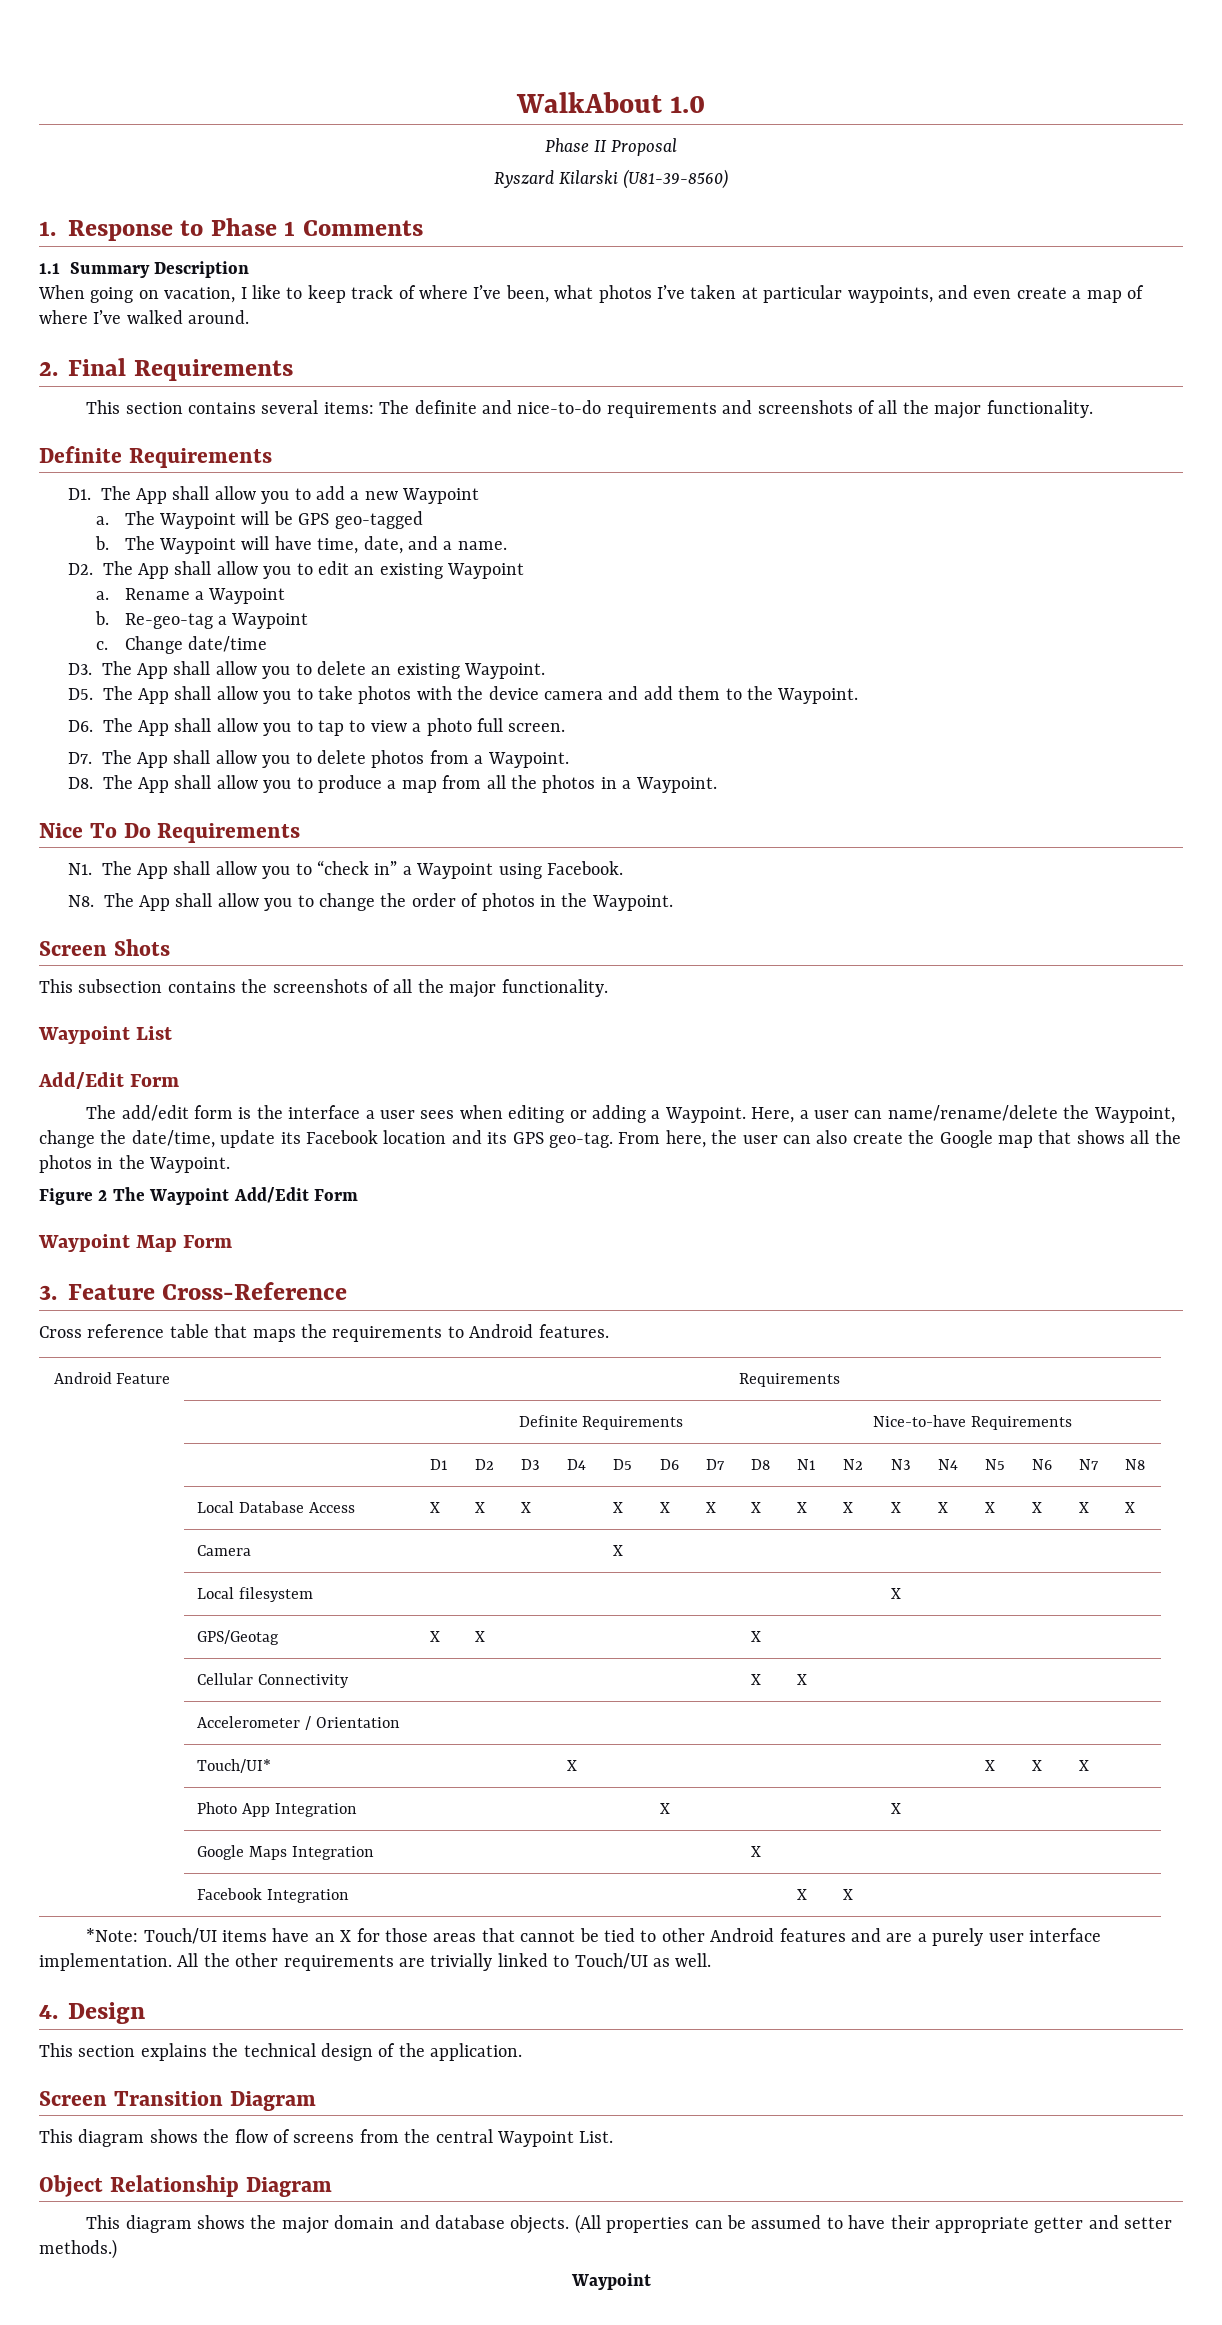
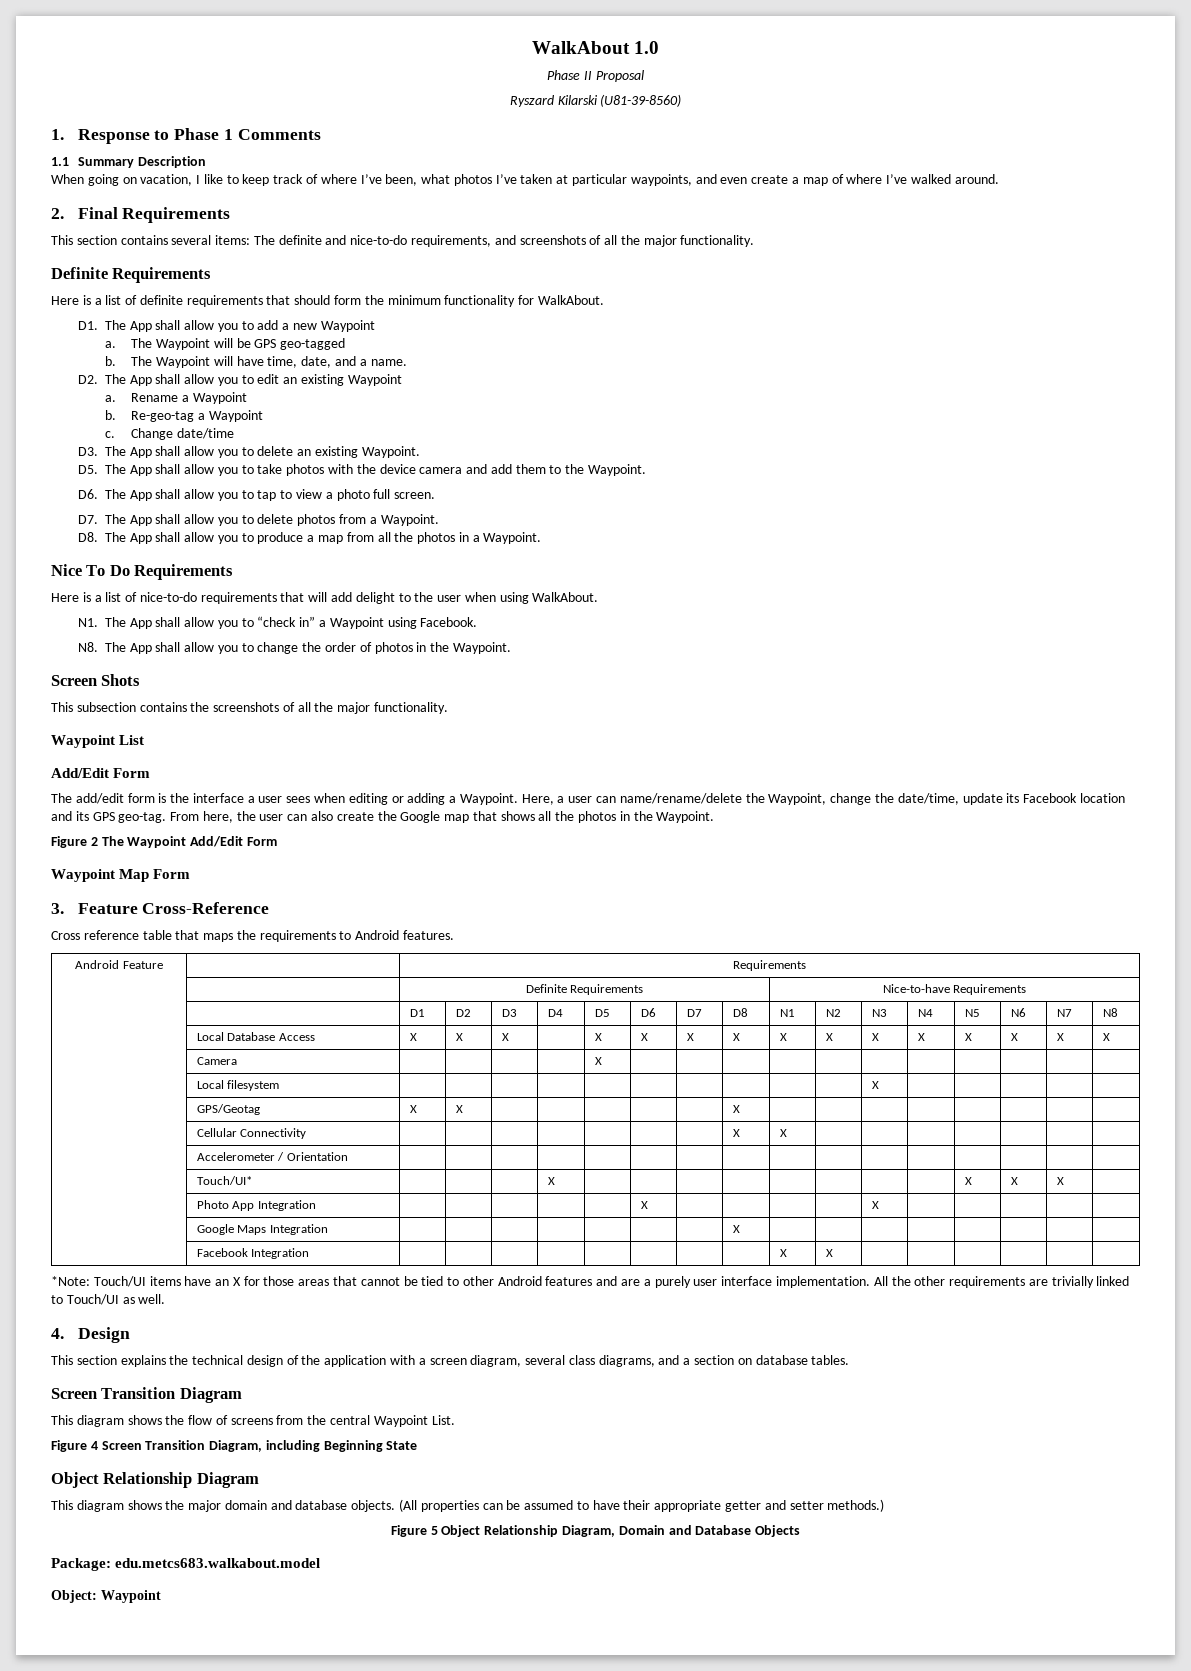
[606,402,717,418] requirements -> [411,235,492,247] requirements,
(272, 458) none -> [51,295,604,307] // Here is a list of definite requirements that should form the minimum functionality for WalkAbout.
(301, 833) none -> [51,592,599,604] // Here is a list of nice-to-do requirements that will add delight to the user when using WalkAbout.
[430,2043,523,2061] application. -> [324,1355,850,1367] application with a screen diagram, several class diagrams, and a section on database tables.
(614, 2137) none -> [51,1440,418,1452] // Figure 4 Screen Transition Diagram, including Beginning State
(117, 2249) none -> [390,1525,801,1537] [51,1558,321,1571] [51,1590,97,1603] Figure 5 Object Relationship Diagram, Domain and Database Objects // Package: edu.metcs683.walkabout.model // Object:

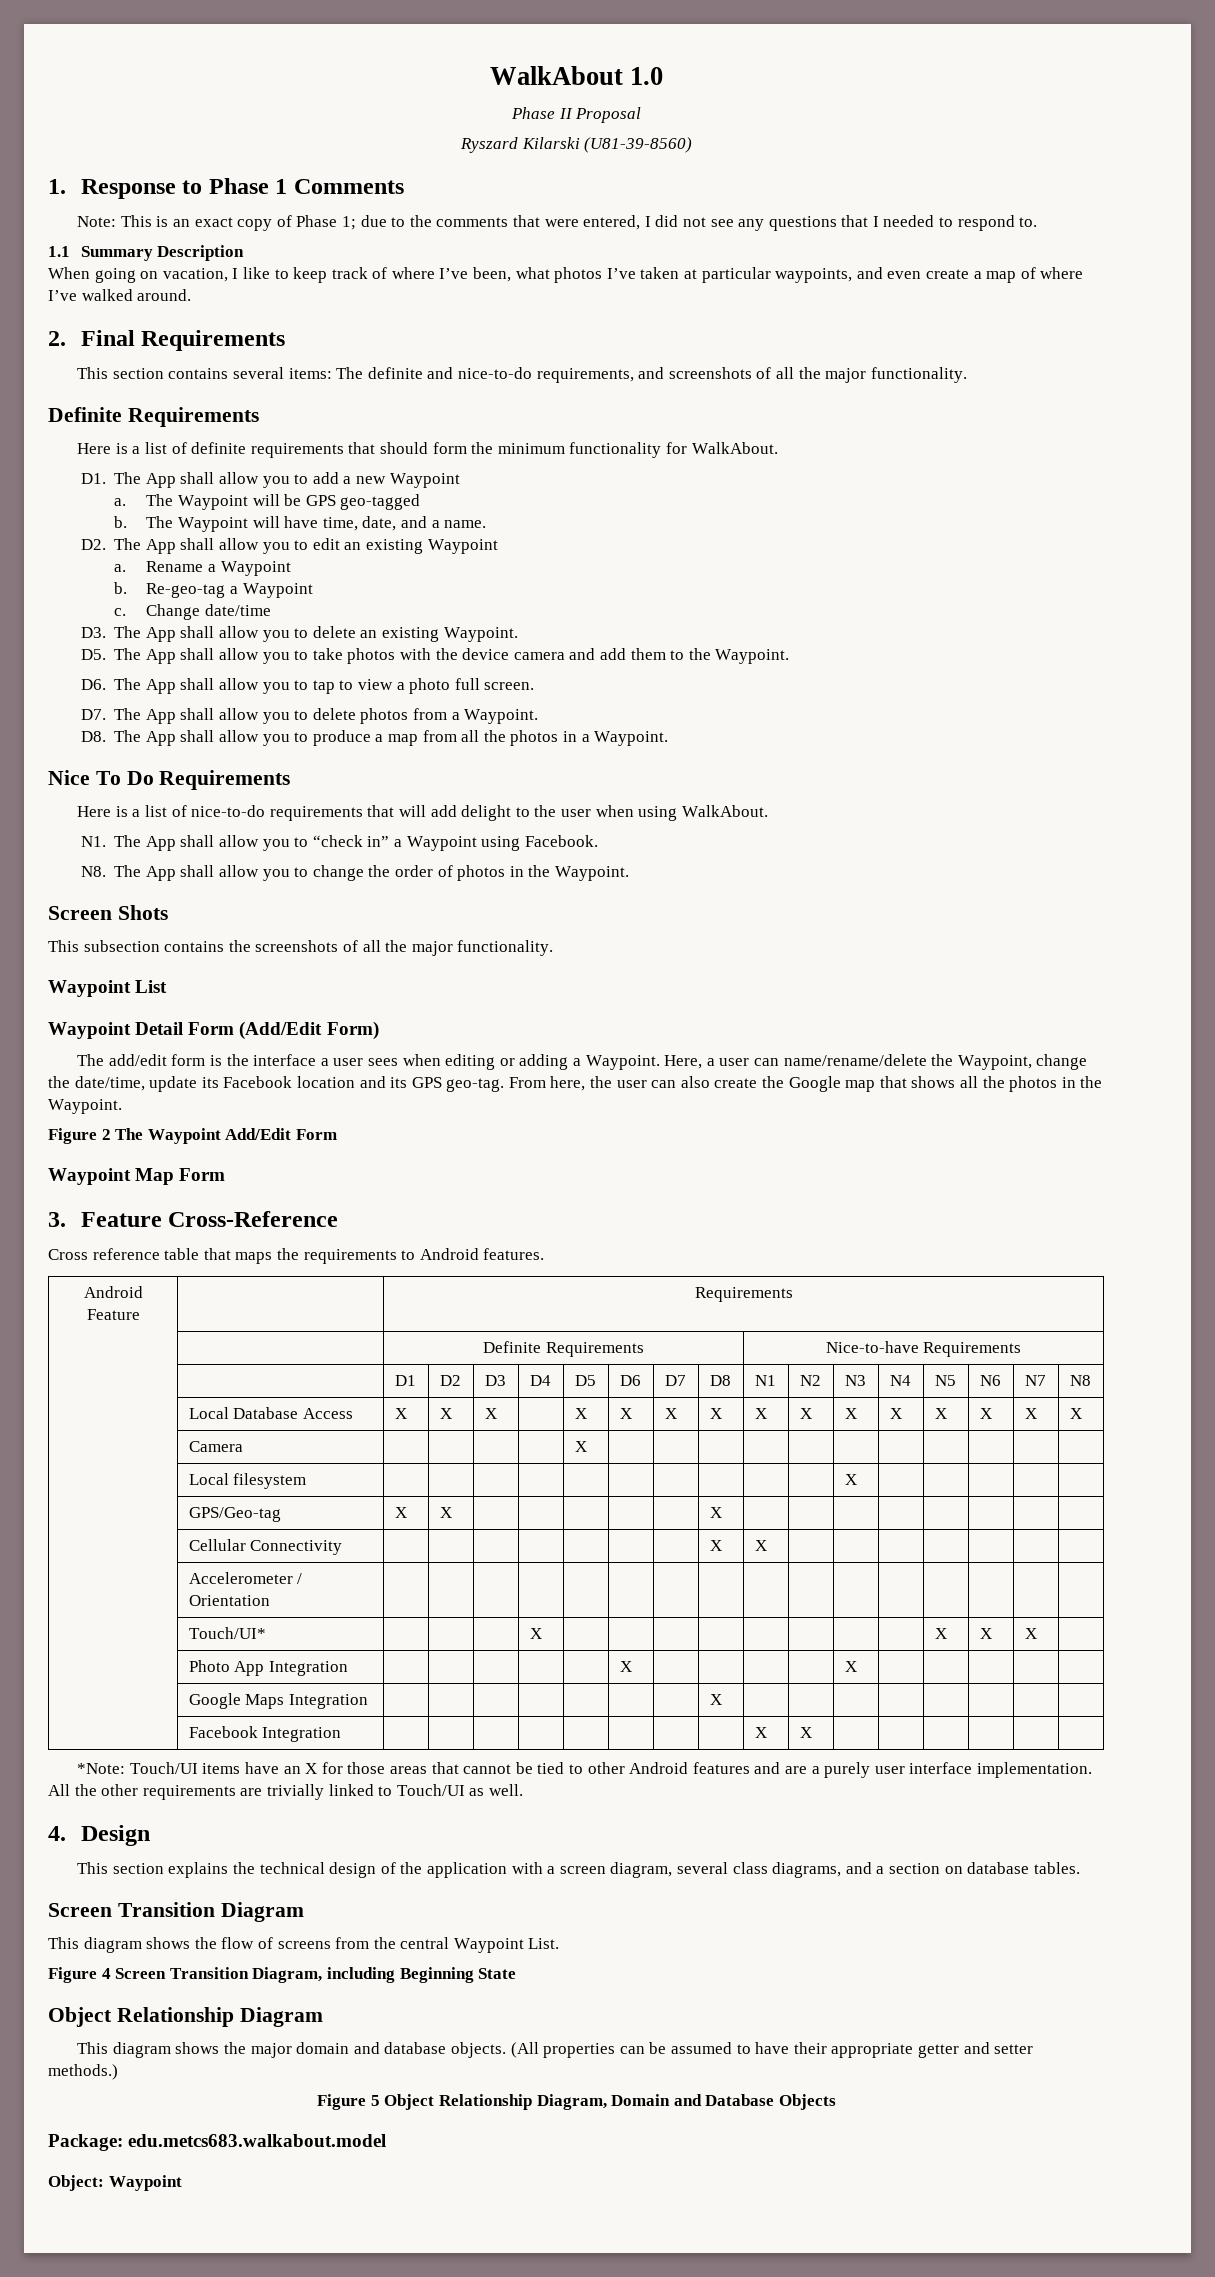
(321, 134) none -> [77,215,1038,231] // Note: This is an exact copy of Phase 1; due to the comments that were entered, I did not see any questions that I needed to respond to.
[51,768,151,778] Add/Edit Form -> [48,1021,379,1040] Waypoint Detail Form (Add/Edit Form)
[197,1104,261,1115] GPS/Geotag -> [188,1507,281,1522] GPS/Geo-tag

